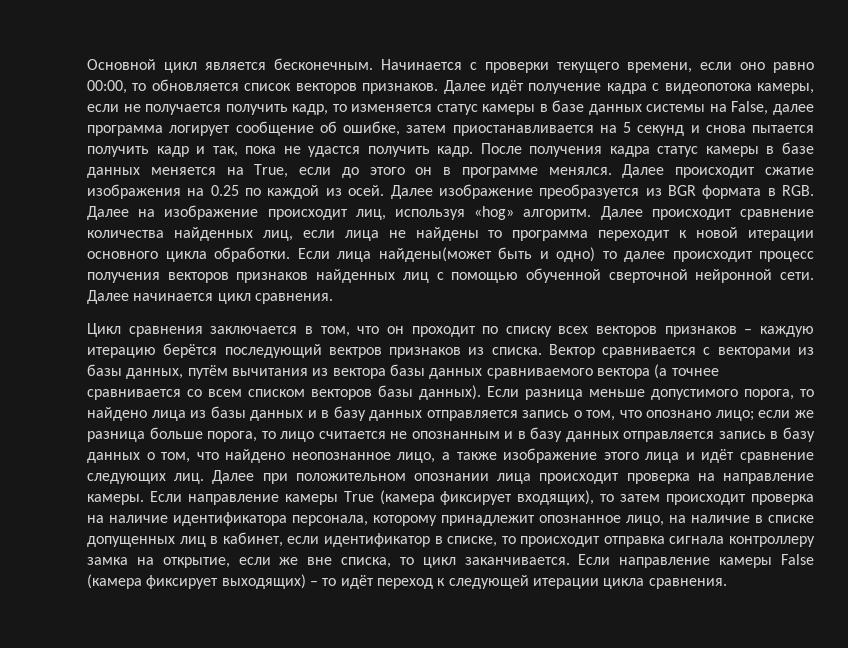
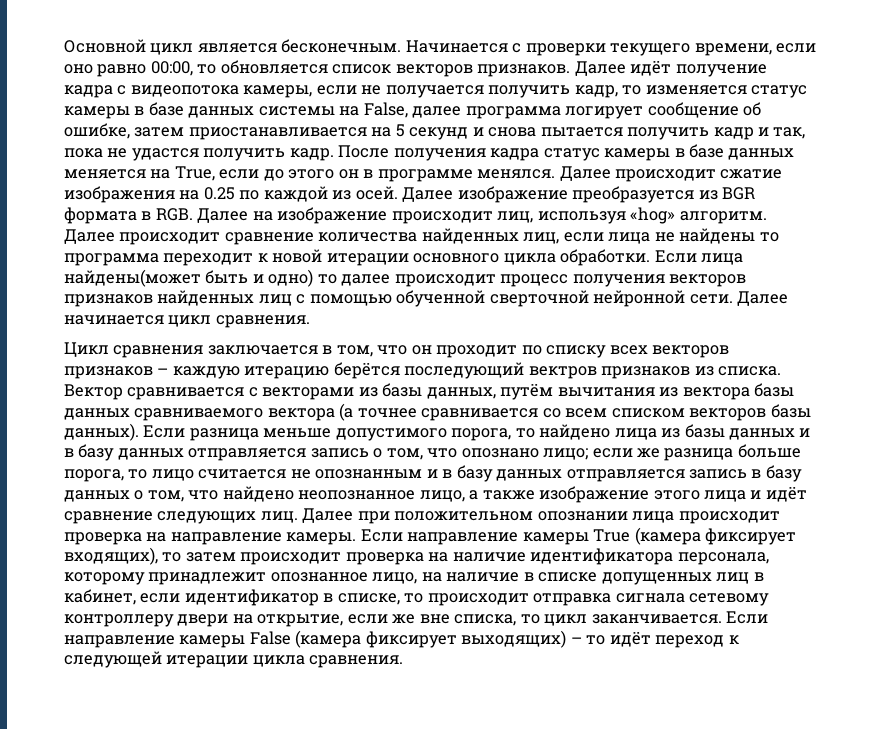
[729,536,816,547] [87,557,128,565] контроллеру замка -> [689,593,770,606] [64,614,229,627] сетевому контроллеру двери

